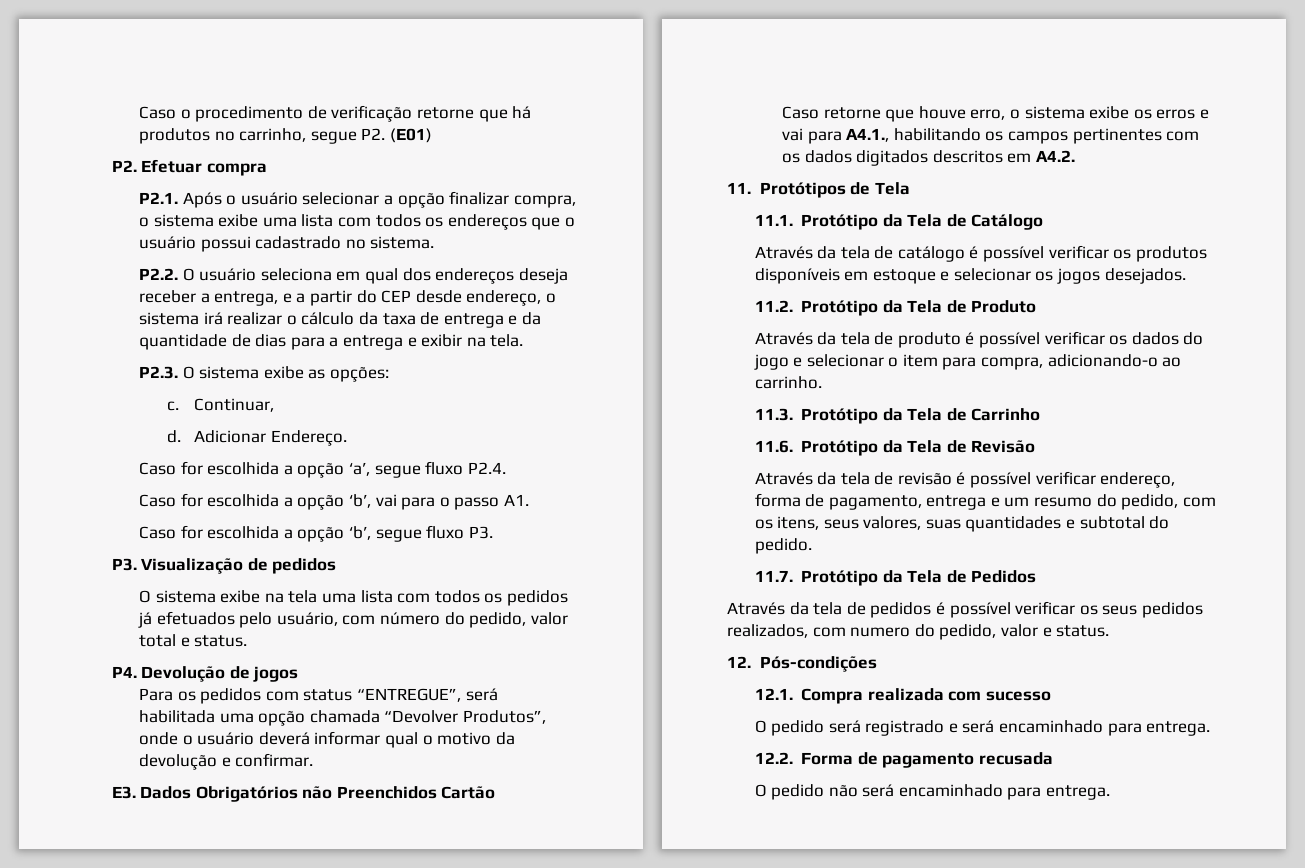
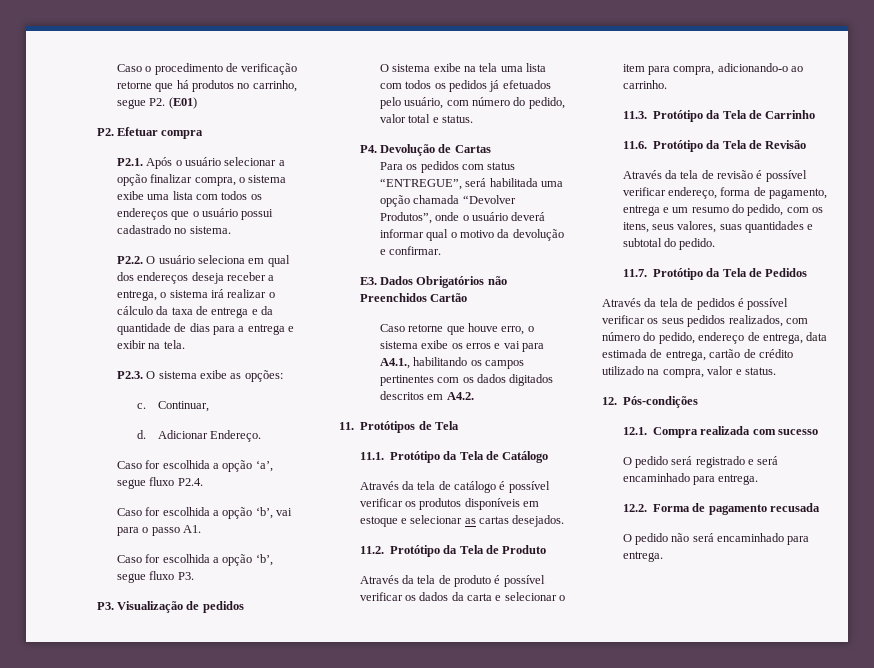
[282,290,542,306] e a partir do CEP desde endereço, -> (157, 295) none
[253,666,299,682] jogos -> [454,145,491,153] Cartas
[1035,268,1101,284] os jogos -> [464,516,509,524] as cartas
[1183,332,1204,345] [753,354,789,370] do jogo -> [451,592,492,601] da carta
[850,624,997,640] numero do pedido, -> [602,332,828,344] [602,349,793,361] [602,366,704,378] número do pedido, endereço de entrega, data estimada de entrega, cartão de crédito utilizado na compra,

